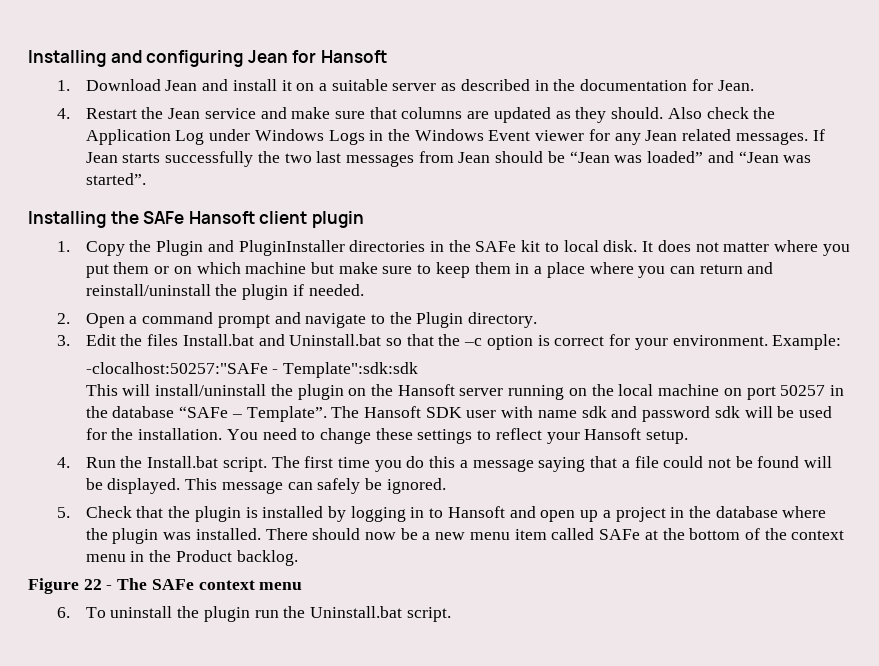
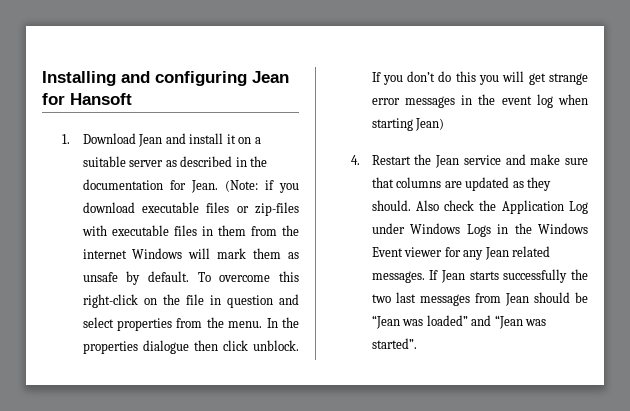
(754, 85) none -> [224,180,299,193] [82,202,299,216] [81,225,300,236] [82,248,300,259] [82,271,299,285] [82,294,300,308] [82,317,299,331] [82,340,299,354] [371,71,588,85] [371,94,588,108] [371,118,445,131] (Note: if you download executable files or zip-files with executable files in them from the internet Windows will mark them as unsafe by default. To overcome this right-click on the file in question and select properties from the menu. In the properties dialogue then click unblock. If you don’t do this you will get strange error messages in the event log when starting Jean)
[28,211,364,228] [56,240,850,256] [85,262,774,278] [85,284,364,300] [56,312,538,328] [56,334,842,350] [85,362,419,378] [85,384,844,400] [85,406,832,422] [85,428,689,444] [56,456,833,472] [85,478,446,494] [56,506,827,522] [85,528,845,544] [85,550,298,566] [28,578,303,594] [56,606,451,622] // Installing the SAFe Hansoft client plugin // 1. Copy the Plugin and PluginInstaller directories in the SAFe kit to local disk. It does not matter where you put them or on which machine but make sure to keep them in a place where you can return and reinstall/uninstall the plugin if needed. // 2. Open a command prompt and navigate to the Plugin directory. // 3. Edit the files Install.bat and Uninstall.bat so that the –c option is correct for your environment. Example: // -clocalhost:50257:"SAFe - Template":sdk:sdk // This will install/uninstall the plugin on the Hansoft server running on the local machine on port 50257 in the database “SAFe – Template”. The Hansoft SDK user with name sdk and password sdk will be used for the installation. You need to change these settings to reflect your Hansoft setup. // 4. Run the Install.bat script. The first time you do this a message saying that a file could not be found will be displayed. This message can safely be ignored. // 5. Check that the plugin is installed by logging in to Hansoft and open up a project in the database where the plugin was installed. There should now be a new menu item called SAFe at the bottom of the context menu in the Product backlog. // Figure 22 - The SAFe context menu // 6. To uninstall the plugin run the Uninstall.bat script. -> (417, 343) none

